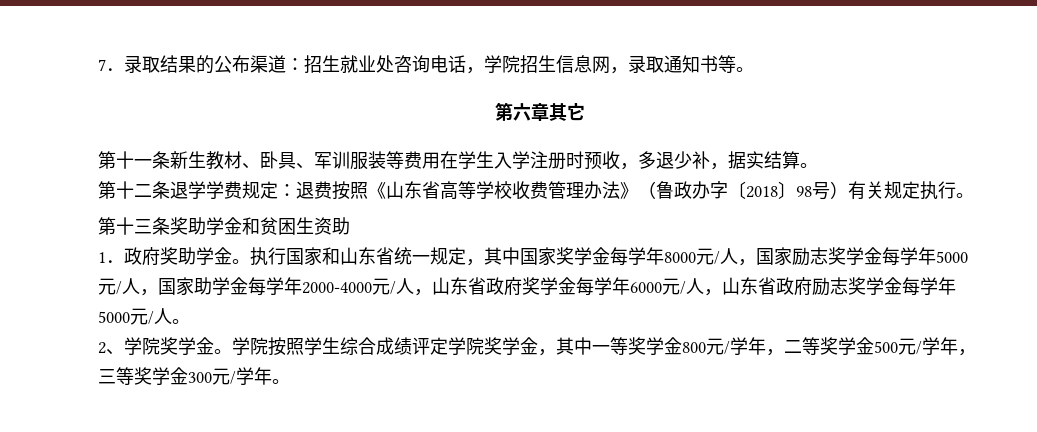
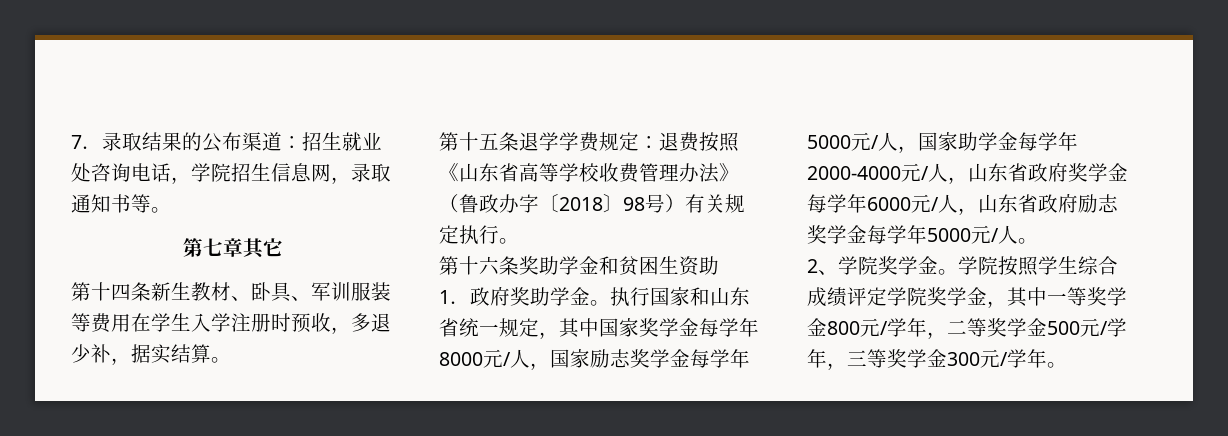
[512,103,531,121] 六 -> [203,238,223,256] 七
[134,159,152,167] 一 -> [111,284,131,300] 四
[134,184,152,197] 二 -> [479,133,499,150] 五
[134,219,152,234] 三 -> [479,256,499,275] 六

